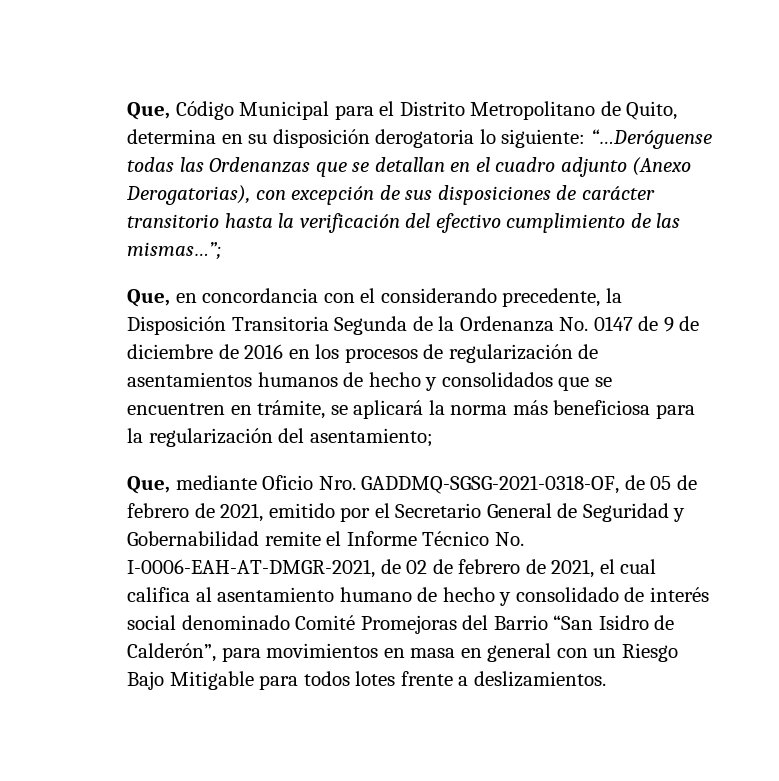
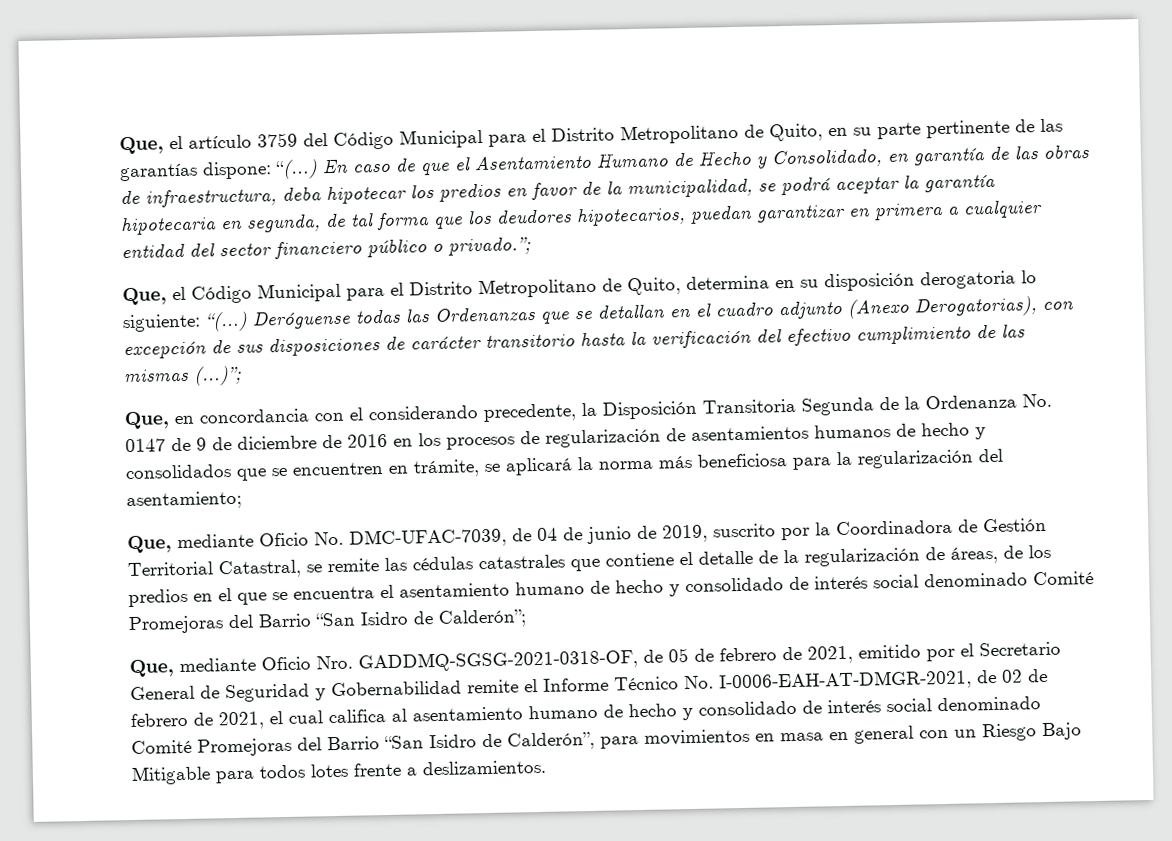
[127,102,171,120] Que, -> [118,118,1063,155] [118,144,1089,182] [119,174,996,208] [119,199,1043,236] [120,237,531,260] [121,286,186,306] Que, el artículo 3759 del Código Municipal para el Distrito Metropolitano de Quito, en su parte pertinente de las garantías dispone: “(…) En caso de que el Asentamiento Humano de Hecho y Consolidado, en garantía de las obras de infraestructura, deba hipotecar los predios en favor de la municipalidad, se podrá aceptar la garantía hipotecaria en segunda, de tal forma que los deudores hipotecarios, puedan garantizar en primera a cualquier entidad del sector financiero público o privado.”; // Que, el
[590,129,712,149] “…Deróguense -> [204,310,351,332] “(…) Deróguense
[127,242,222,260] mismas…”; -> [122,365,242,386] mismas (…)”;
(433, 437) none -> [126,517,1047,554] [126,544,1051,579] [127,571,1094,608] [127,609,527,635] // Que, mediante Oficio No. DMC-UFAC-7039, de 04 de junio de 2019, suscrito por la Coordinadora de Gestión Territorial Catastral, se remite las cédulas catastrales que contiene el detalle de la regularización de áreas, de los predios en el que se encuentra el asentamiento humano de hecho y consolidado de interés social denominado Comité Promejoras del Barrio “San Isidro de Calderón”;

